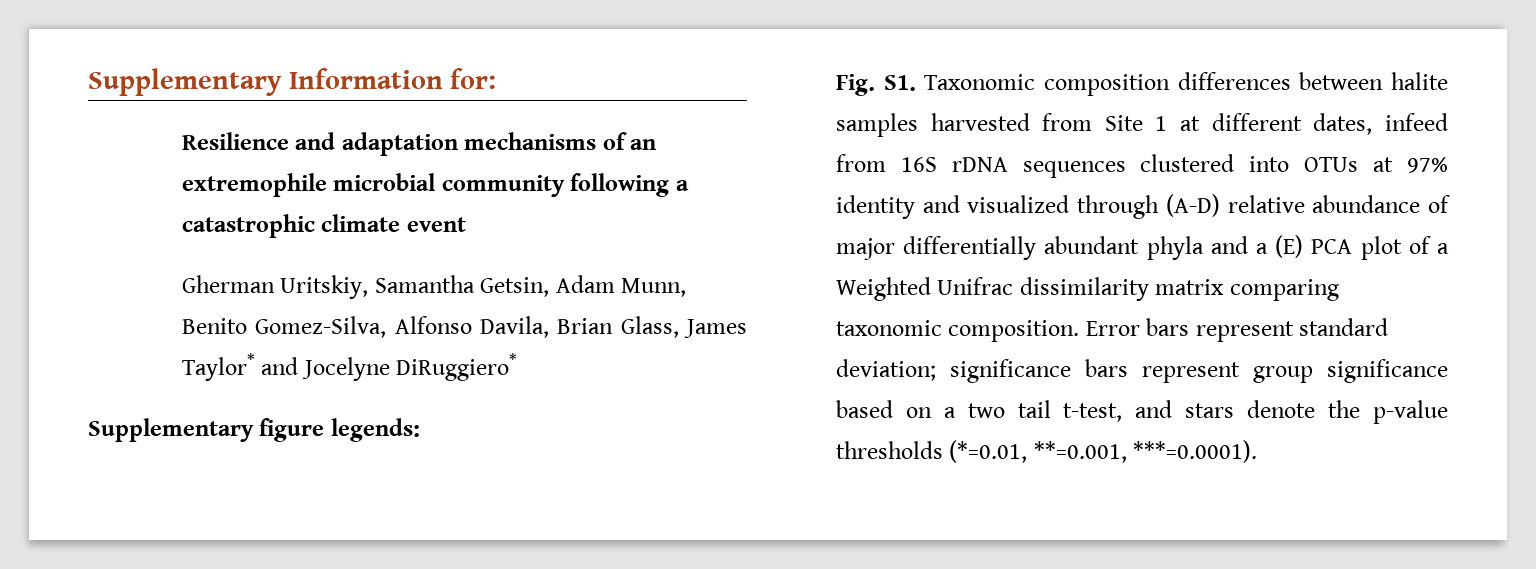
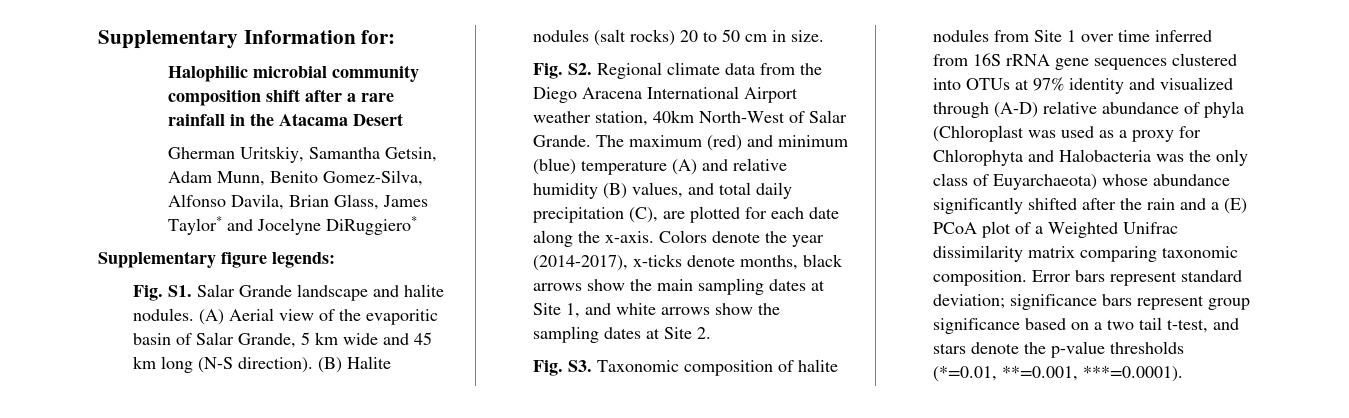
[181,132,657,156] [181,173,689,197] [181,214,466,238] Resilience and adaptation mechanisms of an extremophile microbial community following a catastrophic climate event -> [168,65,420,82] [168,89,395,106] [168,113,404,126] Halophilic microbial community composition shift after a rare rainfall in the Atacama Desert
[924,72,1448,96] [835,113,1448,137] [835,154,1008,172] Taxonomic composition differences between halite samples harvested from Site 1 at different dates, infeed from 16S rDNA -> [197,284,445,301] [133,308,439,325] [133,332,433,348] [133,356,392,373] [533,29,825,46] [533,62,823,79] [533,86,799,103] [533,110,848,126] [533,135,849,151] [533,158,788,175] [533,182,793,199] [533,206,840,223] [533,230,825,247] [533,254,844,271] [533,278,826,295] [533,303,781,318] [533,326,712,343] [533,359,839,376] [933,29,1213,42] [933,53,1090,70] Salar Grande landscape and halite nodules. (A) Aerial view of the evaporitic basin of Salar Grande, 5 km wide and 45 km long (N-S direction). (B) Halite nodules (salt rocks) 20 to 50 cm in size. // Fig. S2. Regional climate data from the Diego Aracena International Airport weather station, 40km North-West of Salar Grande. The maximum (red) and minimum (blue) temperature (A) and relative humidity (B) values, and total daily precipitation (C), are plotted for each date along the x-axis. Colors denote the year (2014-2017), x-ticks denote months, black arrows show the main sampling dates at Site 1, and white arrows show the sampling dates at Site 2. // Fig. S3. Taxonomic composition of halite nodules from Site 1 over time inferred from 16S rRNA gene
[835,236,1204,260] major differentially abundant phyla -> [1204,101,1245,118] [933,125,1202,142] [933,149,1249,166] [933,173,1231,190] [933,197,1176,214] phyla (Chloroplast was used as a proxy for Chlorophyta and Halobacteria was the only class of Euyarchaeota) whose abundance significantly shifted after the rain
[1311,239,1353,254] PCA -> [933,222,978,234] PCoA

